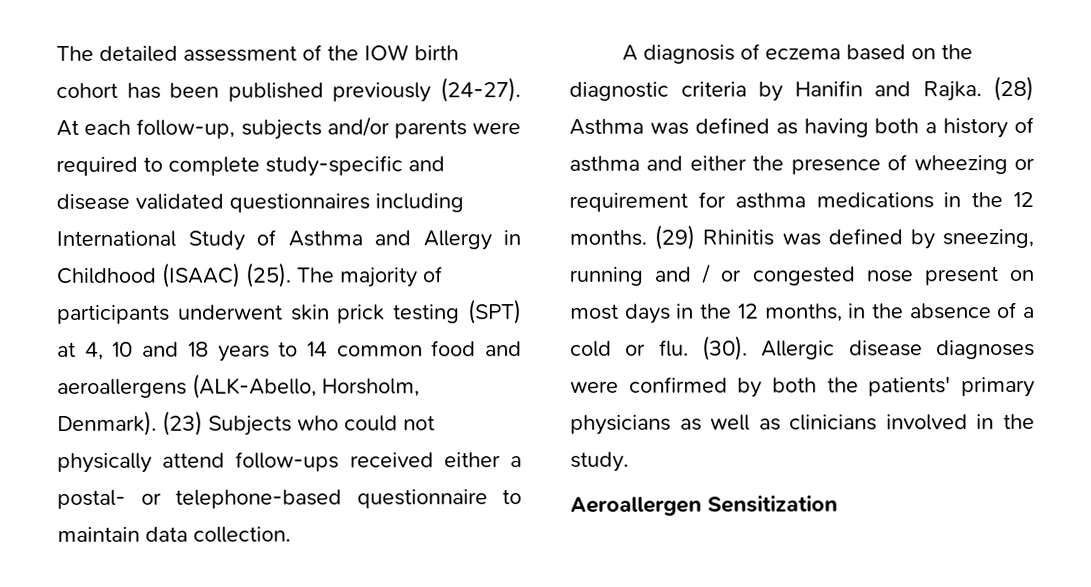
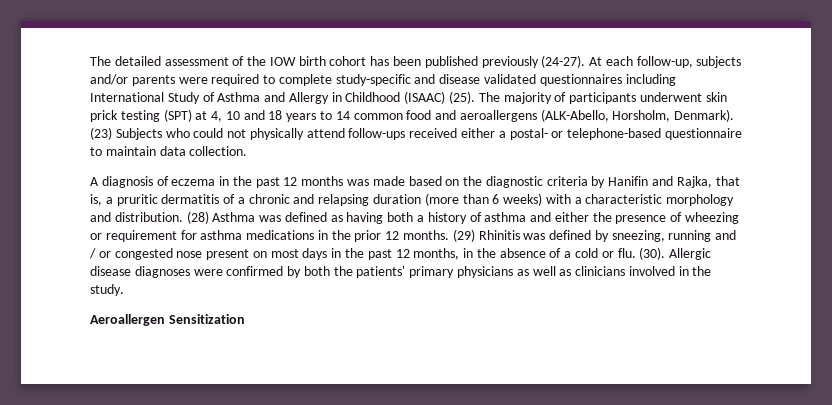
(841, 54) none -> [219,176,405,188] in the past 12 months was made
[922,81,982,102] Rajka. -> [676,176,740,188] [90,193,735,206] [90,212,183,222] Rajka, that is, a pruritic dermatitis of a chronic and relapsing duration (more than 6 weeks) with a characteristic morphology and distribution.
(1004, 200) none -> [354,230,382,242] prior
(733, 311) none -> [367,249,392,260] past

